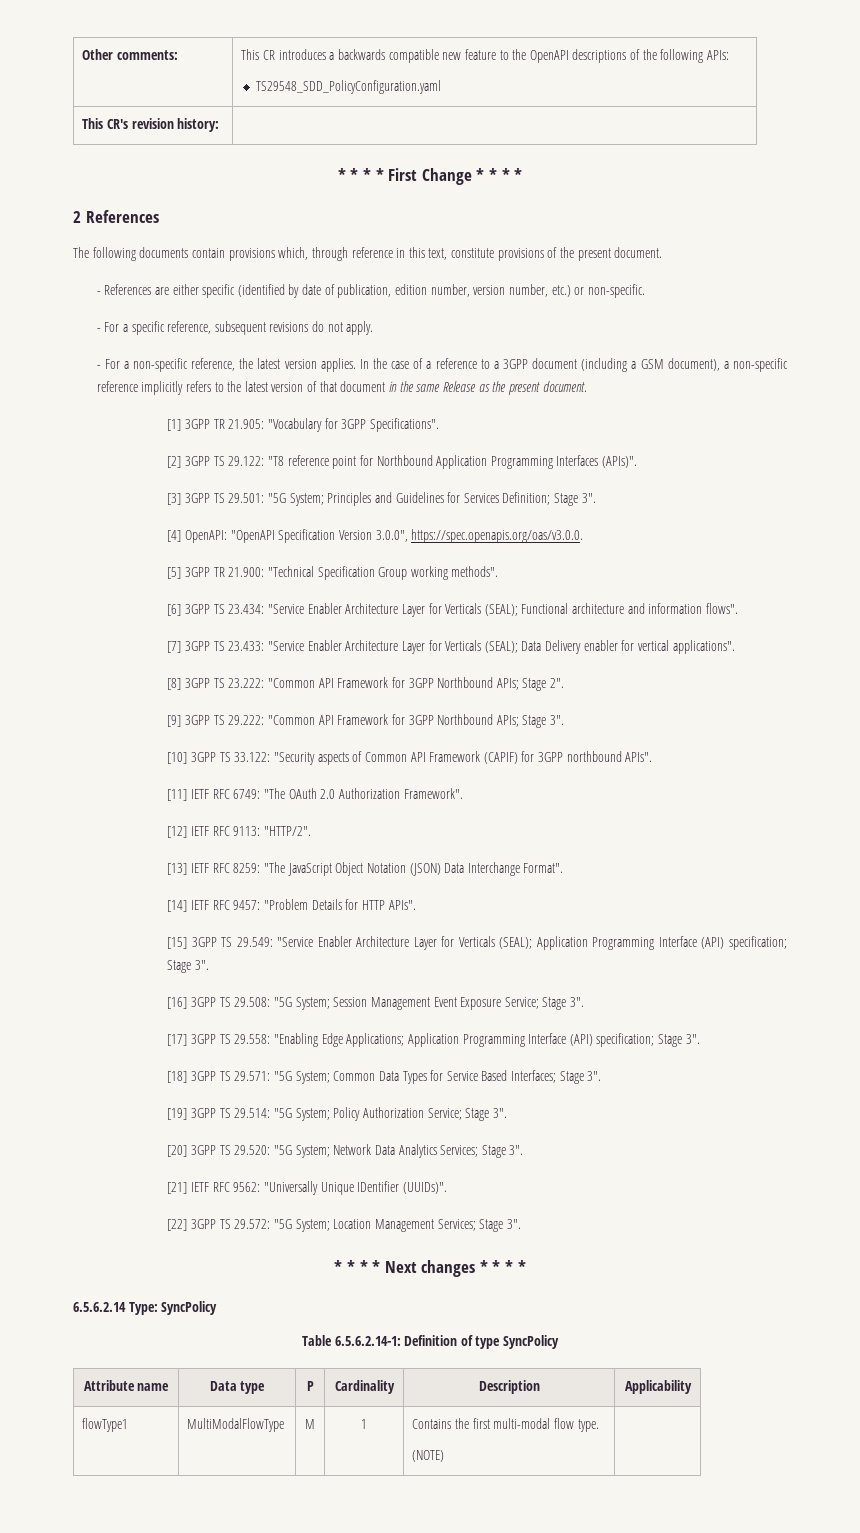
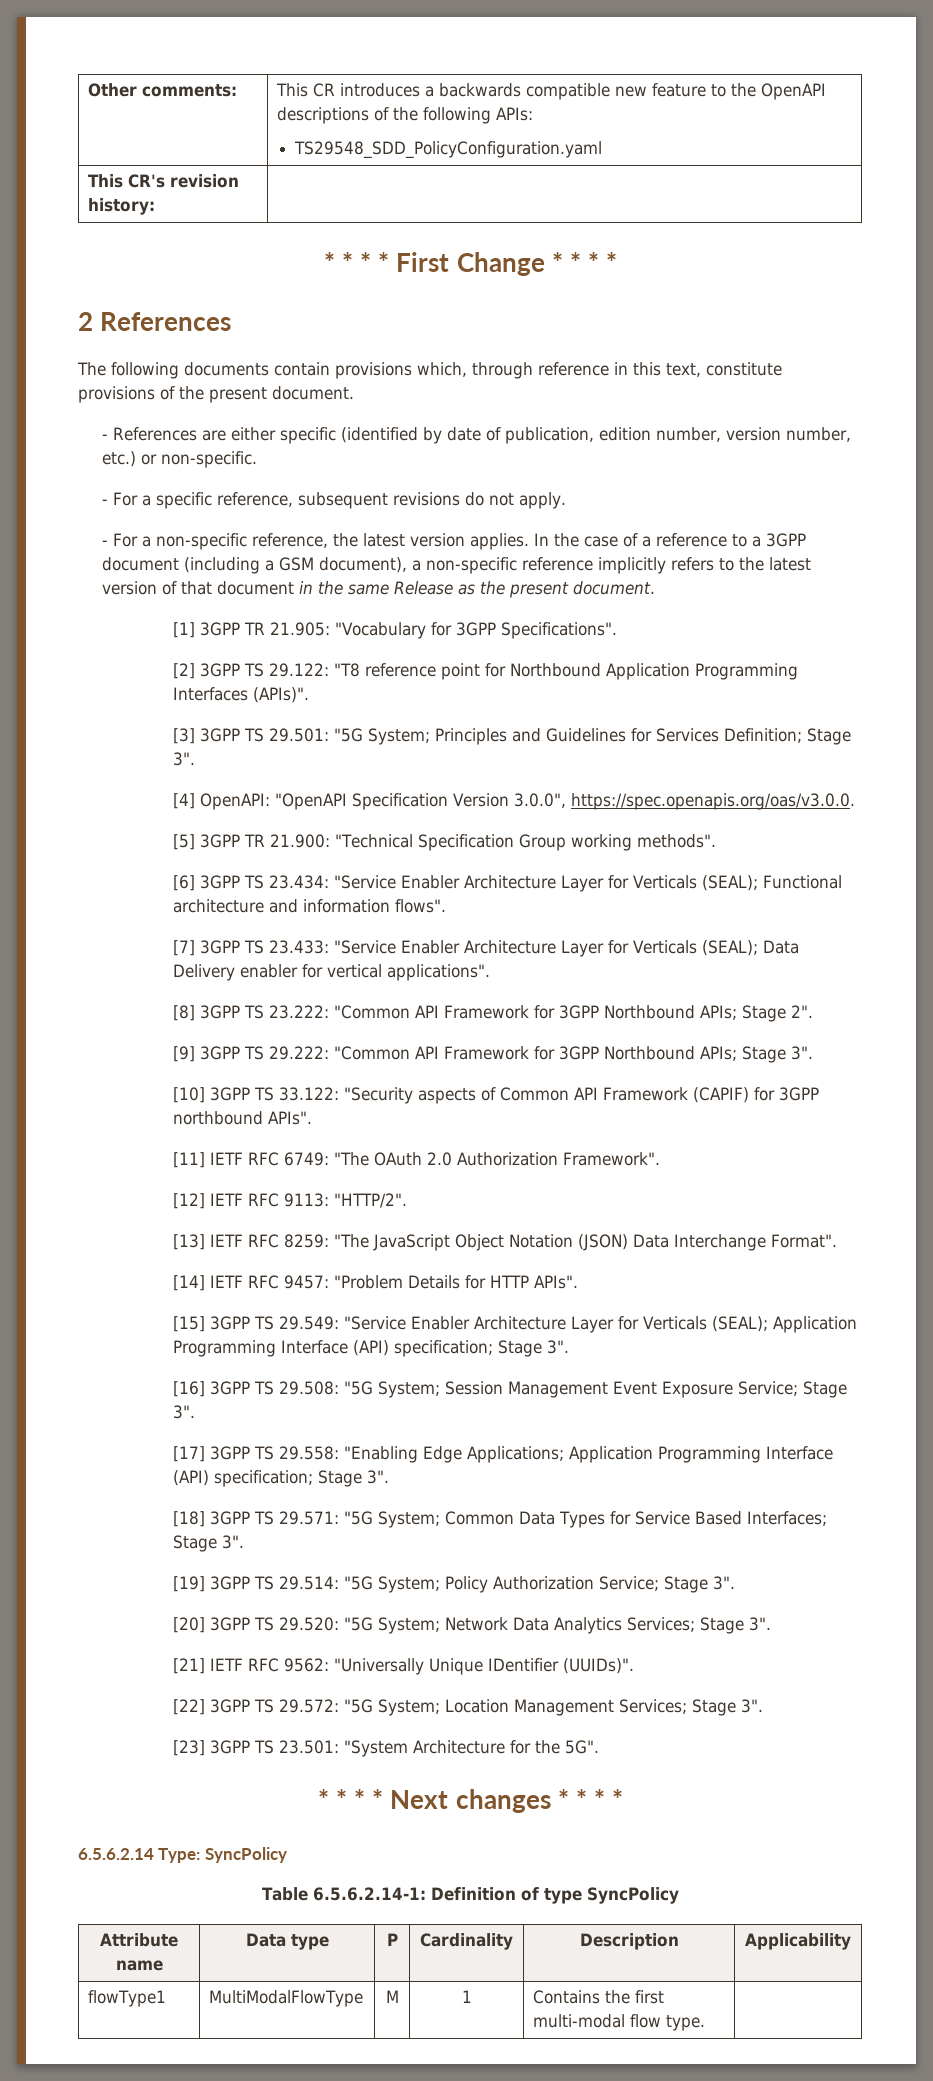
(521, 1224) none -> [172,1740,599,1757] // [23] 3GPP TS 23.501: "System Architecture for the 5G".
[412,1450,445,1462] // (NOTE) -> (706, 2023) none

